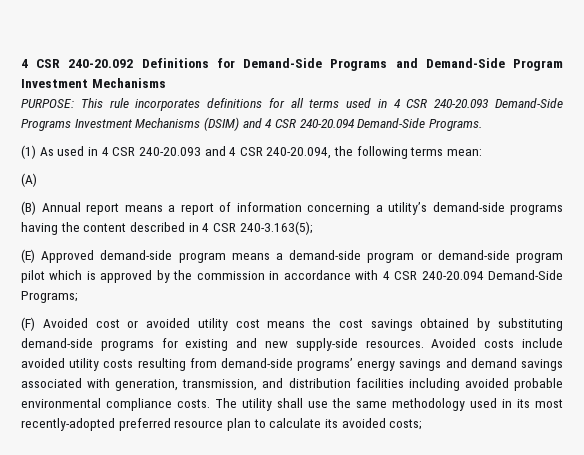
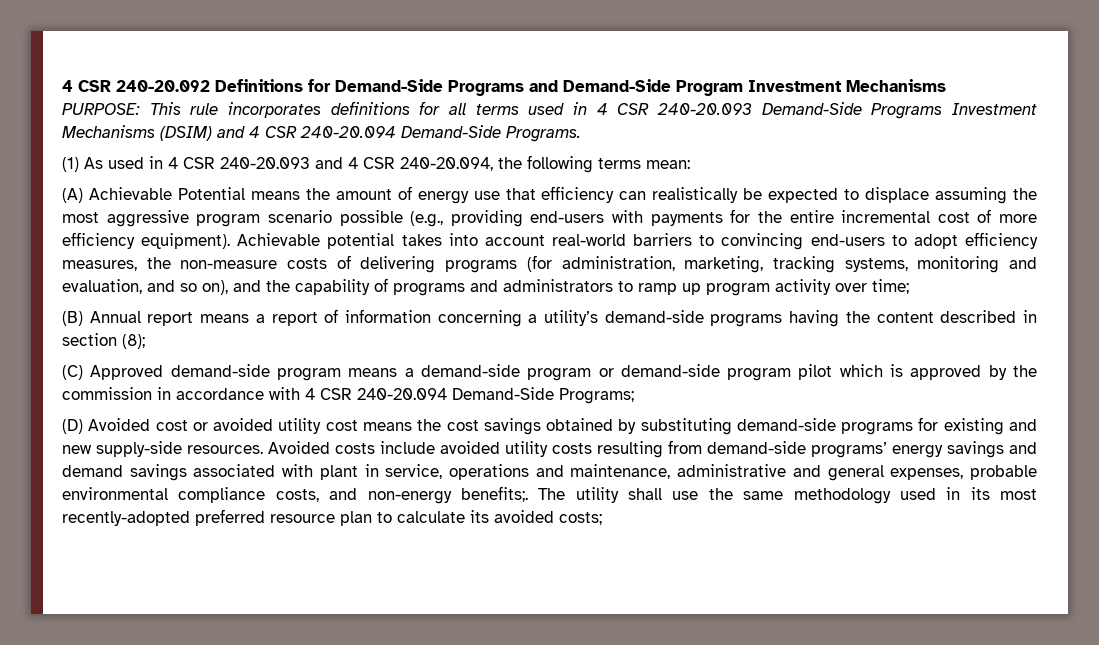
(37, 180) none -> [88,186,1038,204] [62,209,1037,227] [62,232,1038,250] [62,255,1037,273] [62,278,909,296] Achievable Potential means the amount of energy use that efficiency can realistically be expected to displace assuming the most aggressive program scenario possible (e.g., providing end-users with payments for the entire incremental cost of more efficiency equipment). Achievable potential takes into account real-world barriers to convincing end-users to adopt efficiency measures, the non-measure costs of delivering programs (for administration, marketing, tracking systems, monitoring and evaluation, and so on), and the capability of programs and administrators to ramp up program activity over time;
[202,221,313,235] [21,249,35,263] 4 CSR 240-3.163(5); // (E) -> [62,333,145,349] [62,365,83,380] section (8); // (C)
[21,317,35,331] (F) -> [62,419,83,434] (D)
[115,378,564,391] [21,398,210,411] generation, transmission, and distribution facilities including avoided probable environmental compliance costs. -> [319,464,1037,481] [62,486,528,504] plant in service, operations and maintenance, administrative and general expenses, probable environmental compliance costs, and non-energy benefits;.

